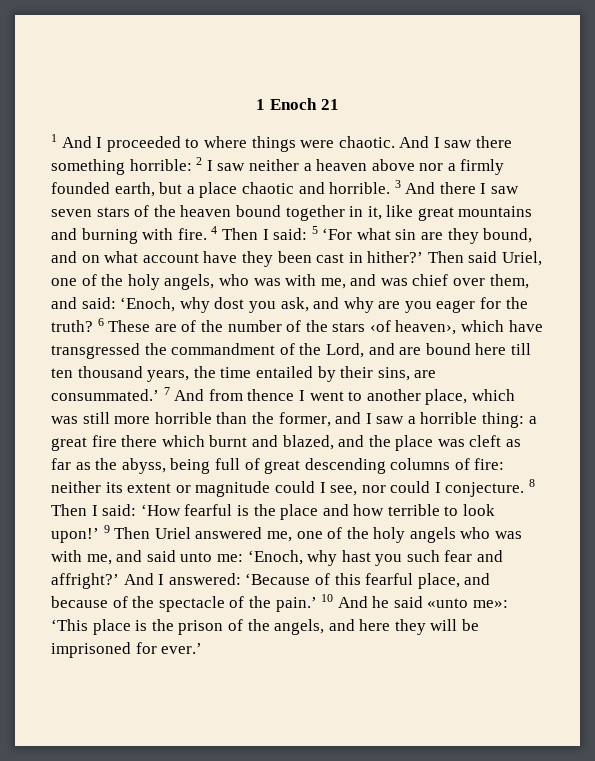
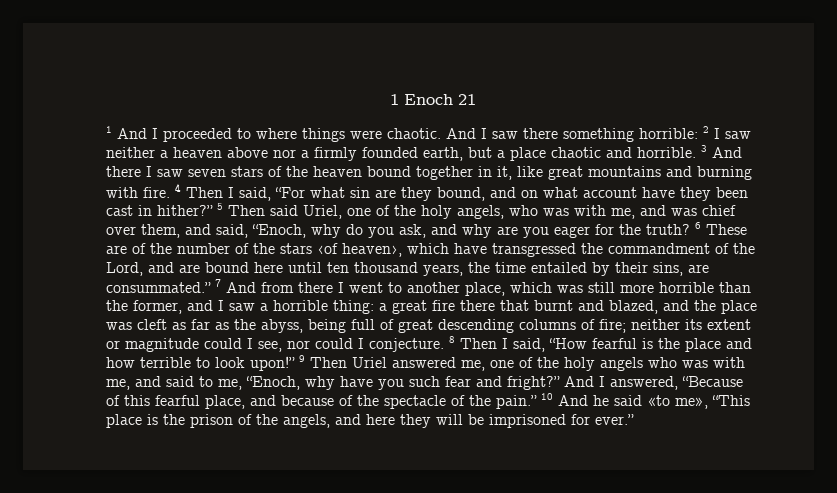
[273,226,353,240] said: 5 ‘For -> [239,187,305,201] said, “For
[367,251,424,263] hither?’ -> [157,203,223,216] hither?” 5
[81,297,245,313] said: ‘Enoch, why dost -> [216,224,363,238] said, “Enoch, why do
[510,343,531,355] till -> [288,262,322,273] until
[51,389,159,401] consummated.’ -> [106,282,211,293] consummated.”
[247,389,295,401] thence -> [298,282,333,293] there
[161,435,205,447] which -> [500,300,529,311] that
[474,458,505,470] fire: -> [599,319,626,333] fire;
[102,504,181,516] said: ‘How -> [513,338,587,352] said, “How
[51,528,99,543] upon!’ -> [250,356,295,371] upon!”
[180,550,371,566] unto me: ‘Enoch, why hast -> [199,376,373,390] to me, “Enoch, why have
[51,573,311,589] affright?’ And I answered: ‘Because -> [507,376,743,390] fright?” And I answered, “Because
[275,597,317,612] pain.’ -> [496,395,537,409] pain.”
[427,598,509,608] [51,619,88,631] «unto me»: ‘This -> [647,395,750,409] «to me», “This
[161,643,203,654] ever.’ -> [595,414,634,425] ever.”

